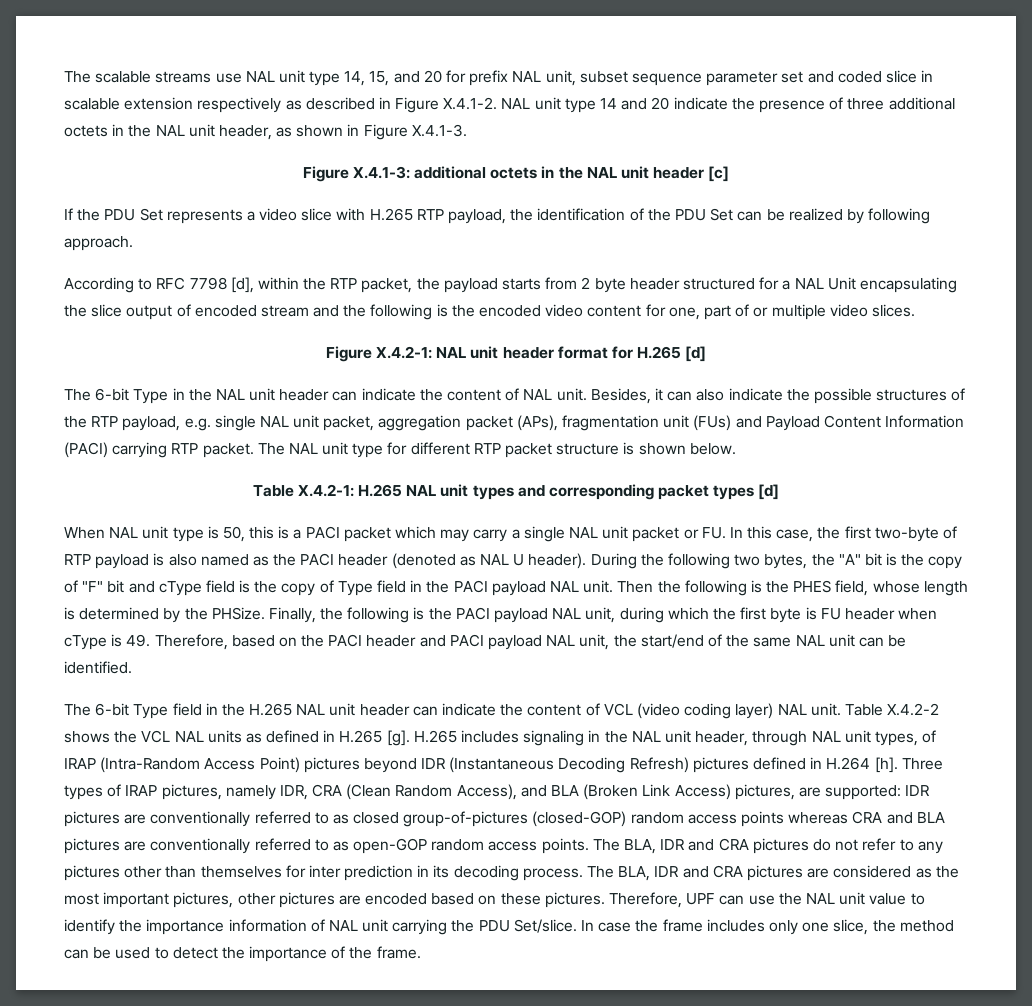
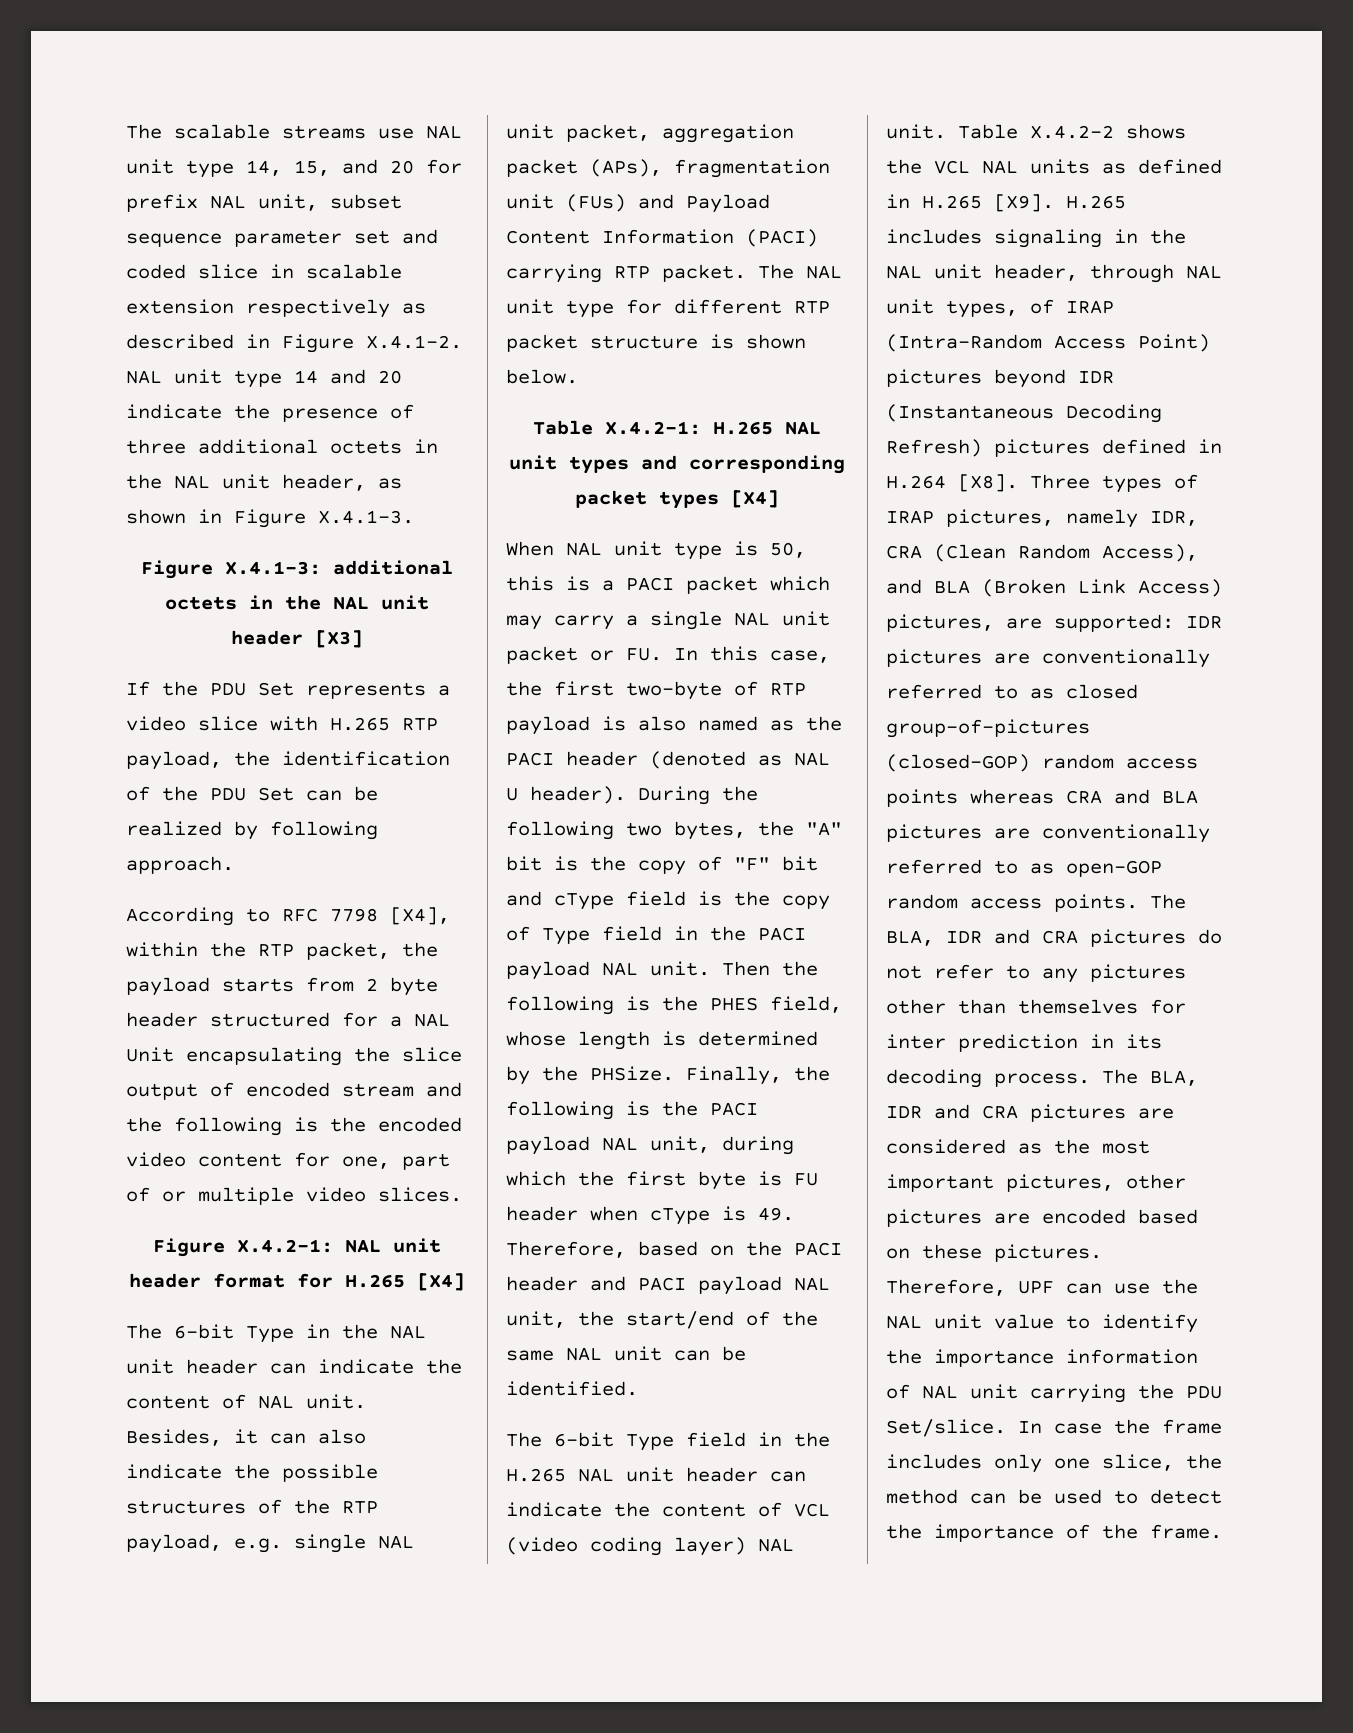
[708,166,730,182] [c] -> [314,630,363,648] [X3]
[230,277,254,293] [d], -> [390,907,450,925] [X4],
[685,346,707,362] [d] -> [416,1273,465,1291] [X4]
[758,484,780,500] [d] -> [730,490,779,508] [X4]
[386,730,410,746] [g]. -> [994,194,1054,212] [X9].
[874,757,898,773] [h]. -> [958,474,1018,492] [X8].

